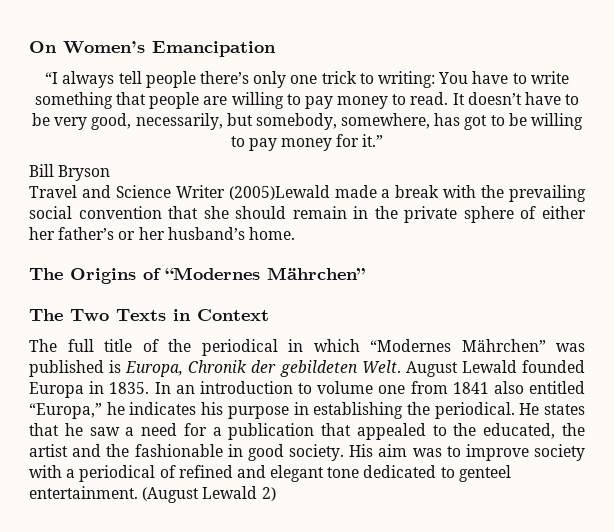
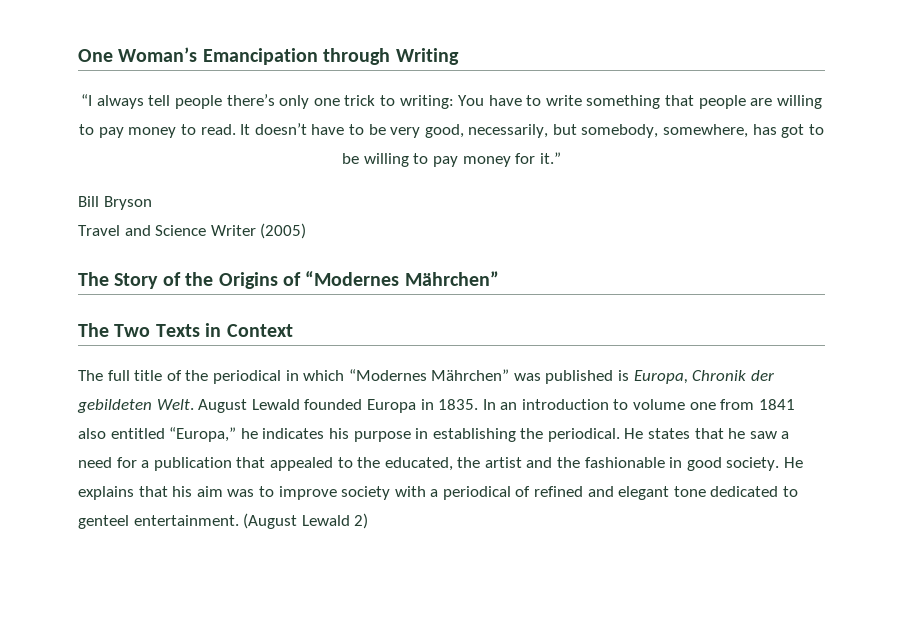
[29,41,145,54] On Women’s -> [78,47,198,62] One Woman’s
(276, 49) none -> [323,48,459,65] through Writing
[228,185,586,202] [29,206,586,223] [29,227,295,240] [29,268,63,280] (2005)Lewald made a break with the prevailing social convention that she should remain in the private sphere of either her father’s or her husband’s home. // The -> [260,223,307,239] [78,272,214,289] (2005) // The Story of the
[349,444,374,457] His -> [784,457,804,468] [78,486,193,500] He explains that his

